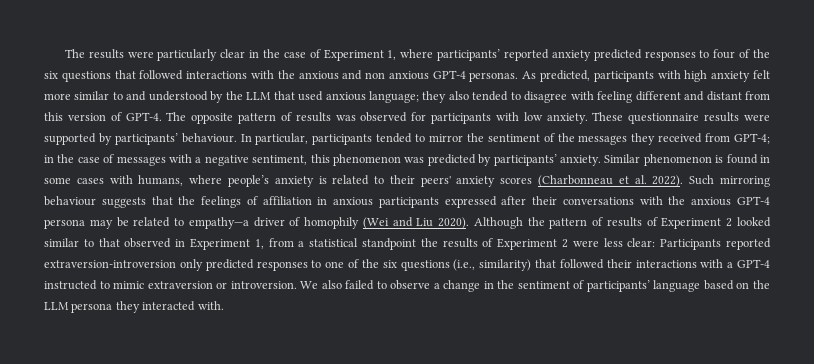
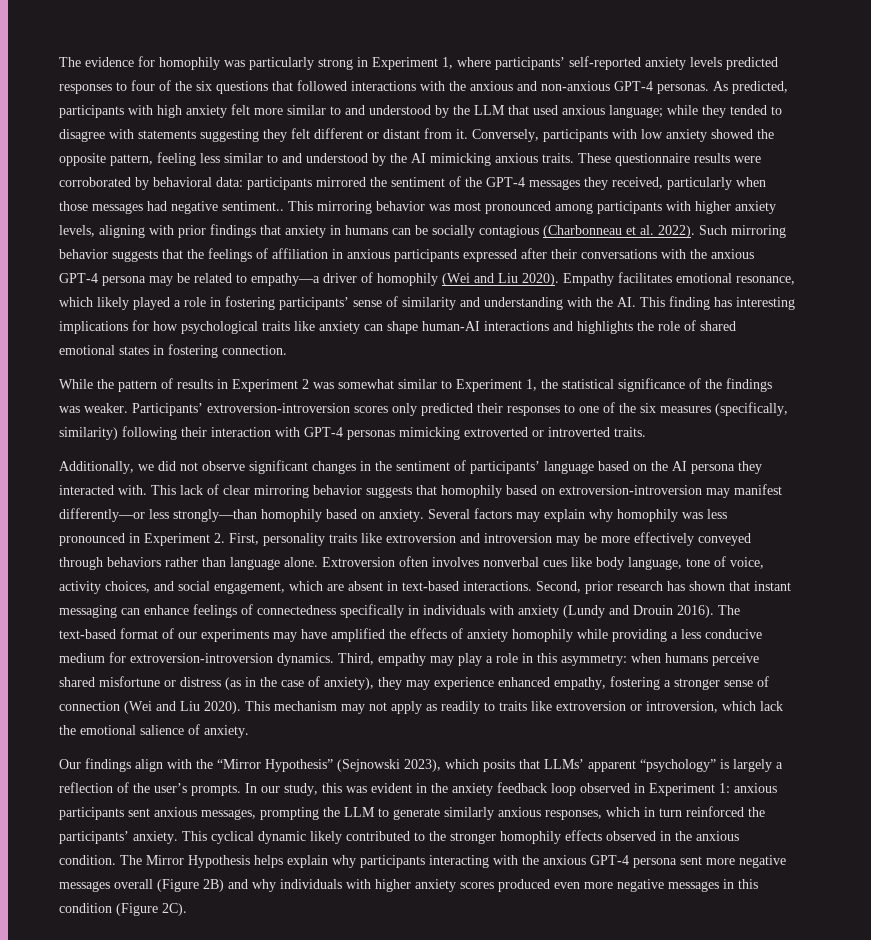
[64,49,321,61] The results were particularly clear in the case of -> [59,56,368,70] The evidence for homophily was particularly strong in
[503,49,591,61] reported anxiety -> [569,56,722,70] self-reported anxiety levels
[365,71,429,80] non anxious -> [541,81,610,91] non-anxious
[422,91,469,103] they also -> [667,105,726,118] while they
[597,91,771,103] [44,112,771,124] [44,133,464,145] feeling different and distant from this version of GPT-4. The opposite pattern of results was observed for participants with low anxiety. These questionnaire results were supported by participants’ behaviour. In particular, participants tended to mirror -> [138,128,774,142] [59,152,761,166] [59,177,366,190] statements suggesting they felt different or distant from it. Conversely, participants with low anxiety showed the opposite pattern, feeling less similar to and understood by the AI mimicking anxious traits. These questionnaire results were corroborated by behavioral data: participants mirrored
(575, 137) none -> [486,177,525,187] GPT-4
[658,133,771,144] [44,154,770,166] [44,175,533,187] received from GPT-4; in the case of messages with a negative sentiment, this phenomenon was predicted by participants’ anxiety. Similar phenomenon is found in some cases with humans, where people’s anxiety is related to their peers' anxiety scores -> [612,177,766,190] [59,201,776,214] [59,224,539,238] received, particularly when those messages had negative sentiment.. This mirroring behavior was most pronounced among participants with higher anxiety levels, aligning with prior findings that anxiety in humans can be socially contagious
[44,196,96,206] behaviour -> [59,249,108,259] behavior
[473,217,523,229] Although -> [563,272,795,286] [59,296,795,310] [59,320,736,334] [59,344,287,358] [59,379,93,389] Empathy facilitates emotional resonance, which likely played a role in fostering participants’ sense of similarity and understanding with the AI. This finding has interesting implications for how psychological traits like anxiety can shape human-AI interactions and highlights the role of shared emotional states in fostering connection. // While
[646,217,772,229] [44,238,771,250] [44,260,176,268] of Experiment 2 looked similar to that observed in Experiment 1, from a statistical standpoint the results of Experiment 2 were less clear: Participants reported extraversion-introversion -> [217,378,772,392] [59,403,388,416] in Experiment 2 was somewhat similar to Experiment 1, the statistical significance of the findings was weaker. Participants’ extroversion-introversion scores
(254, 265) none -> [477,403,503,413] their
[400,259,770,271] [44,280,481,292] questions (i.e., similarity) that followed their interactions with a GPT-4 instructed to mimic extraversion or introversion. We also failed to observe a change -> [660,402,788,416] [59,426,646,440] [59,460,356,474] measures (specifically, similarity) following their interaction with GPT-4 personas mimicking extroverted or introverted traits. // Additionally, we did not observe significant changes
[44,302,69,310] LLM -> [672,461,687,471] AI
(224, 305) none -> [151,484,782,498] [59,508,727,522] [59,532,751,546] [59,556,764,570] [59,581,791,594] [59,604,740,618] [59,628,762,642] [59,652,759,666] [59,676,769,690] [59,701,783,714] [59,724,249,738] [59,758,783,772] [59,782,777,796] [59,806,765,820] [59,830,739,844] [59,855,786,868] [59,879,758,892] [59,903,187,916] This lack of clear mirroring behavior suggests that homophily based on extroversion-introversion may manifest differently—or less strongly—than homophily based on anxiety. Several factors may explain why homophily was less pronounced in Experiment 2. First, personality traits like extroversion and introversion may be more effectively conveyed through behaviors rather than language alone. Extroversion often involves nonverbal cues like body language, tone of voice, activity choices, and social engagement, which are absent in text-based interactions. Second, prior research has shown that instant messaging can enhance feelings of connectedness specifically in individuals with anxiety (Lundy and Drouin 2016). The text-based format of our experiments may have amplified the effects of anxiety homophily while providing a less conducive medium for extroversion-introversion dynamics. Third, empathy may play a role in this asymmetry: when humans perceive shared misfortune or distress (as in the case of anxiety), they may experience enhanced empathy, fostering a stronger sense of connection (Wei and Liu 2020). This mechanism may not apply as readily to traits like extroversion or introversion, which lack the emotional salience of anxiety. // Our findings align with the “Mirror Hypothesis” (Sejnowski 2023), which posits that LLMs’ apparent “psychology” is largely a reflection of the user’s prompts. In our study, this was evident in the anxiety feedback loop observed in Experiment 1: anxious participants sent anxious messages, prompting the LLM to generate similarly anxious responses, which in turn reinforced the participants’ anxiety. This cyclical dynamic likely contributed to the stronger homophily effects observed in the anxious condition. The Mirror Hypothesis helps explain why participants interacting with the anxious GPT-4 persona sent more negative messages overall (Figure 2B) and why individuals with higher anxiety scores produced even more negative messages in this condition (Figure 2C).

